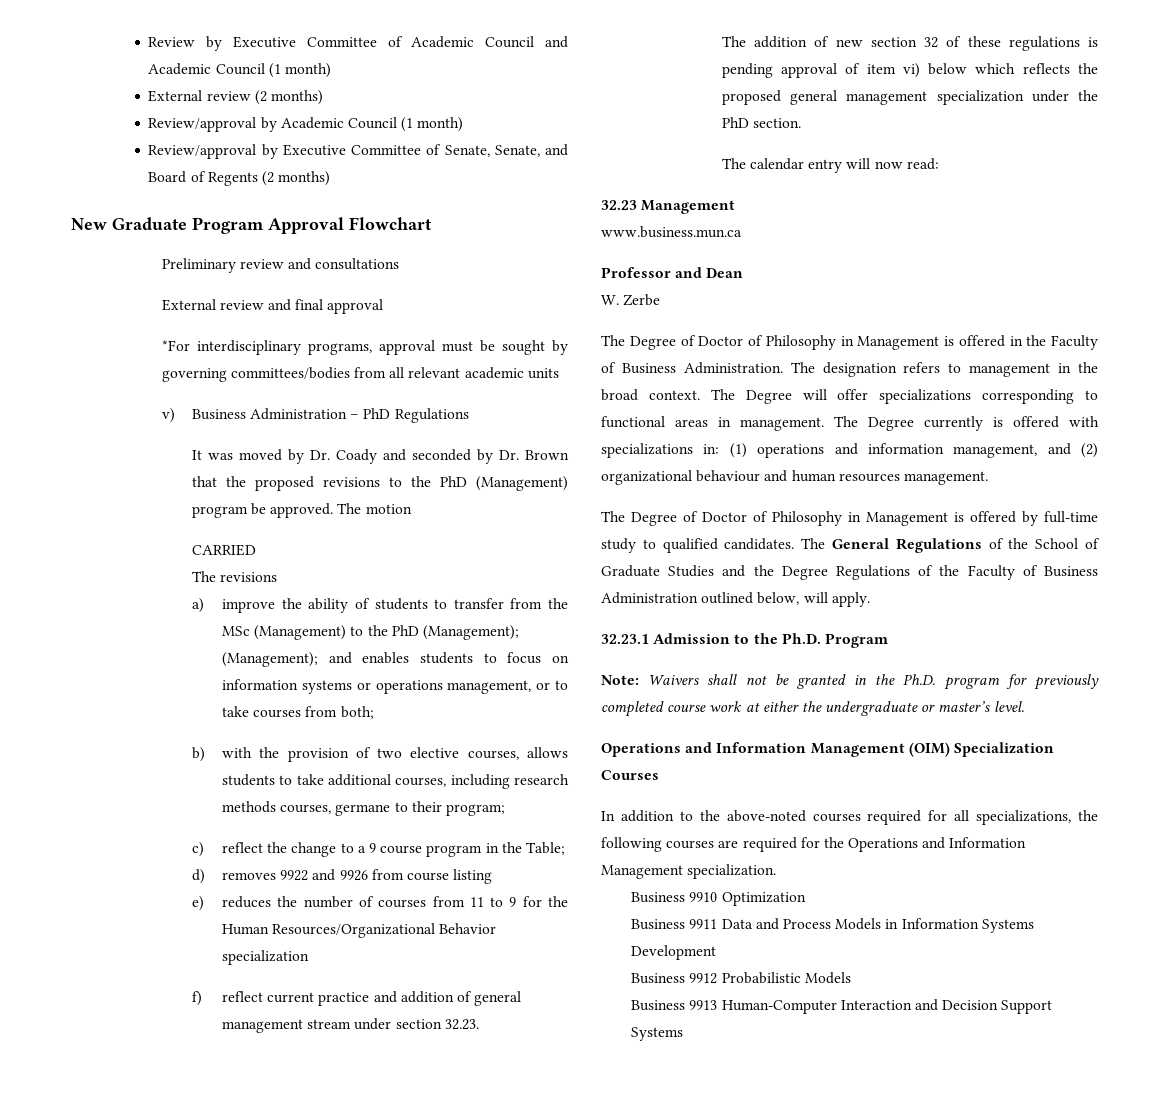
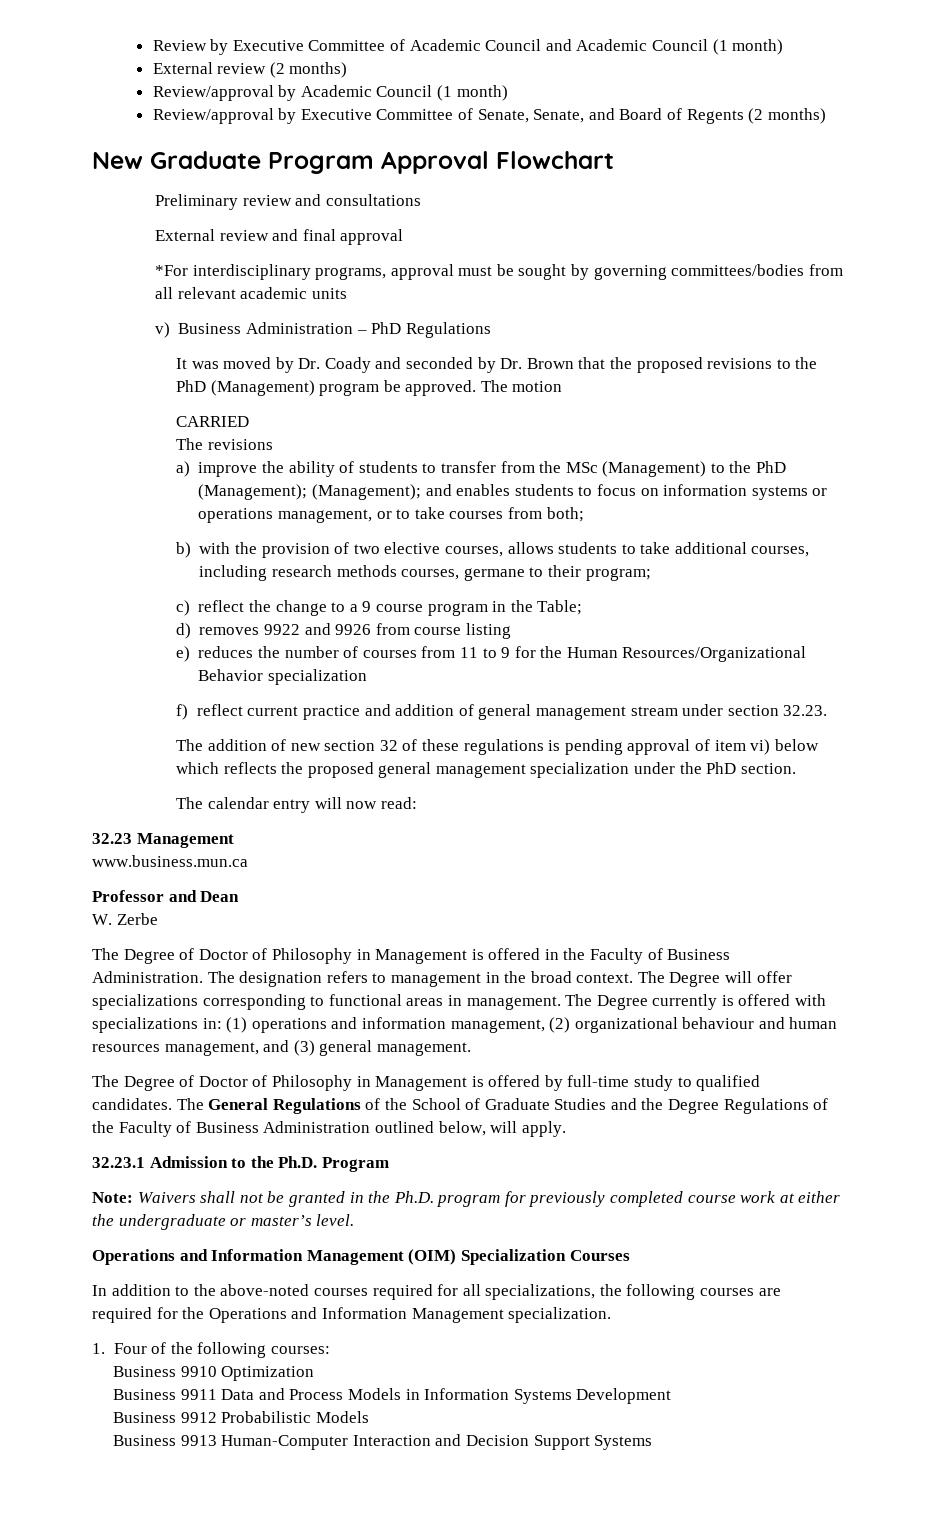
[1047,443,1071,455] and -> (545, 1026) none
(900, 477) none -> [164,1040,373,1056] management, and (3) general
(777, 871) none -> [92,1342,330,1358] // 1. Four of the following courses:

